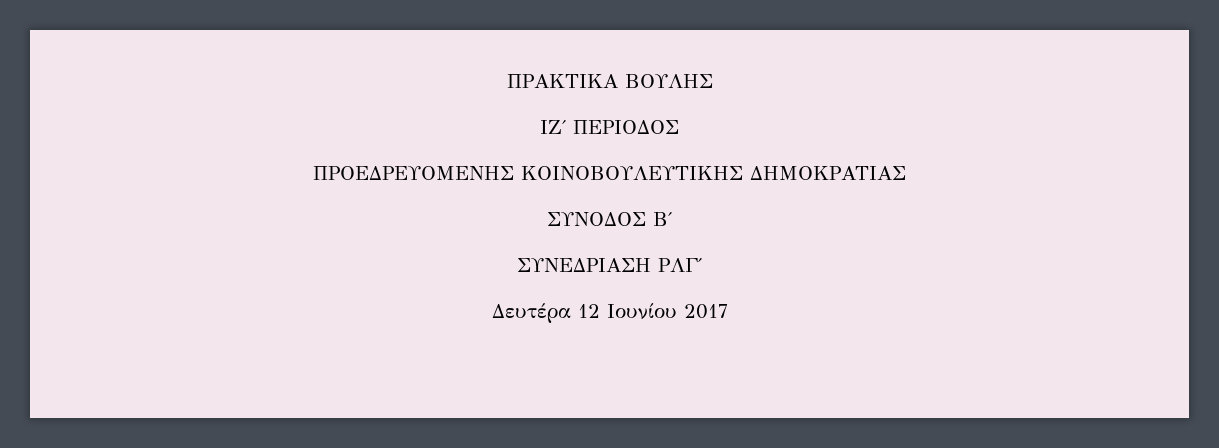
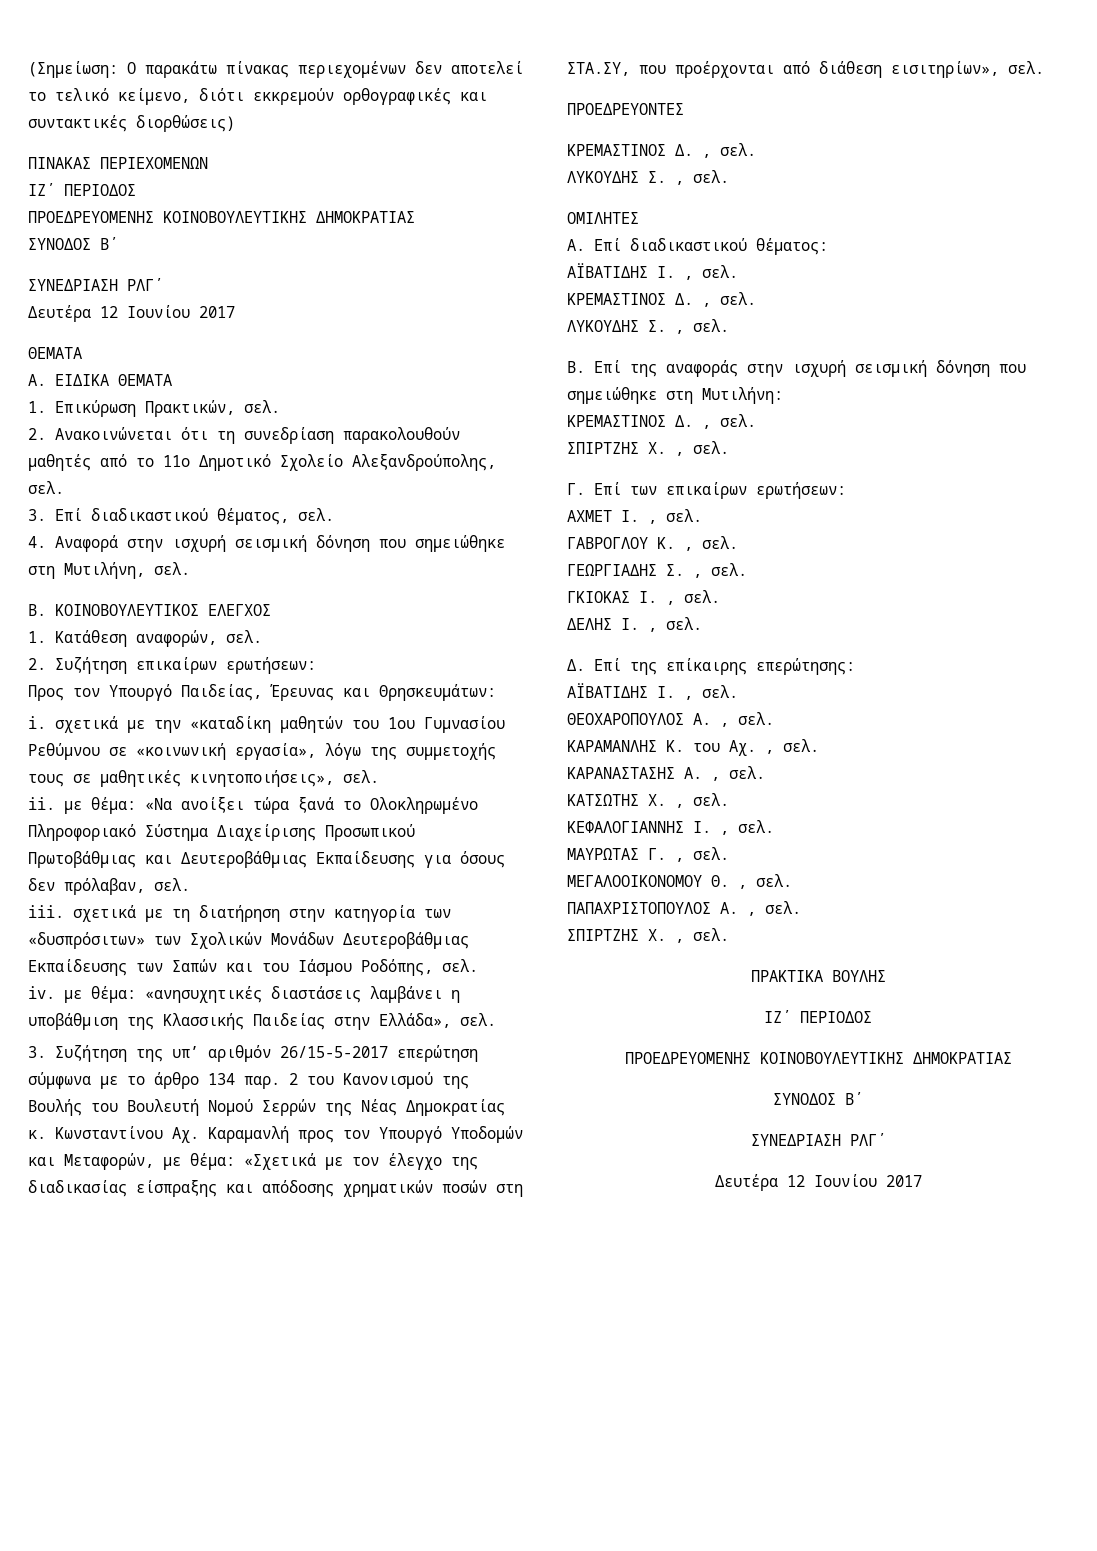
(506, 81) none -> [28,61,523,78] [28,88,487,105] [28,115,235,132] [28,157,208,169] [28,183,136,196] [28,211,415,223] [28,237,118,250] [28,278,163,291] [28,305,235,322] [28,347,82,359] [28,374,172,386] [28,400,280,417] [28,427,460,444] [28,454,496,471] [28,481,64,494] [28,508,334,525] [28,535,505,552] [28,562,190,579] [28,604,271,616] [28,630,262,647] [28,657,316,674] [28,684,496,701] [28,716,505,733] [28,743,496,760] [28,770,379,787] [28,797,478,814] [28,824,415,841] [28,851,505,868] [28,878,190,895] [28,905,451,922] [28,932,469,949] [28,959,478,976] [28,986,460,1003] [28,1013,496,1030] [28,1045,478,1062] [28,1072,469,1089] [28,1099,505,1116] [28,1126,523,1143] [28,1153,478,1170] [28,1180,523,1197] [567,61,1044,78] [567,103,684,115] [567,143,756,158] [567,170,729,185] [567,212,639,224] [567,238,828,255] [567,263,738,280] [567,292,756,307] [567,319,729,334] [567,360,1026,377] [567,387,783,404] [567,414,756,429] [567,441,729,456] [567,482,846,499] [567,509,702,524] [567,536,738,551] [567,563,747,578] [567,590,720,605] [567,617,702,632] [567,658,855,675] [567,683,738,700] [567,712,774,727] [567,739,819,756] [567,766,765,781] [567,793,729,808] [567,820,774,835] [567,847,729,862] [567,874,792,889] [567,901,801,916] [567,928,729,943] (Σημείωση: Ο παρακάτω πίνακας περιεχομένων δεν αποτελεί το τελικό κείμενο, διότι εκκρεμούν ορθογραφικές και συντακτικές διορθώσεις) // ΠΙΝΑΚΑΣ ΠΕΡΙΕΧΟΜΕΝΩΝ // ΙΖ΄ ΠΕΡΙΟΔΟΣ // ΠΡΟΕΔΡΕΥΟΜΕΝΗΣ ΚΟΙΝΟΒΟΥΛΕΥΤΙΚΗΣ ΔΗΜΟΚΡΑΤΙΑΣ // ΣΥΝΟΔΟΣ Β΄ // ΣΥΝΕΔΡΙΑΣΗ ΡΛΓ΄ // Δευτέρα 12 Ιουνίου 2017 // ΘΕΜΑΤΑ // Α. ΕΙΔΙΚΑ ΘΕΜΑΤΑ // 1. Επικύρωση Πρακτικών, σελ. // 2. Ανακοινώνεται ότι τη συνεδρίαση παρακολουθούν μαθητές από το 11ο Δημοτικό Σχολείο Αλεξανδρούπολης, σελ. // 3. Επί διαδικαστικού θέματος, σελ. // 4. Αναφορά στην ισχυρή σεισμική δόνηση που σημειώθηκε στη Μυτιλήνη, σελ. // Β. ΚΟΙΝΟΒΟΥΛΕΥΤΙΚΟΣ ΕΛΕΓΧΟΣ // 1. Κατάθεση αναφορών, σελ. // 2. Συζήτηση επικαίρων ερωτήσεων: // Προς τον Υπουργό Παιδείας, Έρευνας και Θρησκευμάτων: // i. σχετικά με την «καταδίκη μαθητών του 1ου Γυμνασίου Ρεθύμνου σε «κοινωνική εργασία», λόγω της συμμετοχής τους σε μαθητικές κινητοποιήσεις», σελ. // ii. με θέμα: «Να ανοίξει τώρα ξανά το Ολοκληρωμένο Πληροφοριακό Σύστημα Διαχείρισης Προσωπικού Πρωτοβάθμιας και Δευτεροβάθμιας Εκπαίδευσης για όσους δεν πρόλαβαν, σελ. // iii. σχετικά με τη διατήρηση στην κατηγορία των «δυσπρόσιτων» των Σχολικών Μονάδων Δευτεροβάθμιας Εκπαίδευσης των Σαπών και του Ιάσμου Ροδόπης, σελ. // iv. με θέμα: «ανησυχητικές διαστάσεις λαμβάνει η υποβάθμιση της Κλασσικής Παιδείας στην Ελλάδα», σελ. // 3. Συζήτηση της υπ’ αριθμόν 26/15-5-2017 επερώτηση σύμφωνα με το άρθρο 134 παρ. 2 του Κανονισμού της Βουλής του Βουλευτή Νομού Σερρών της Νέας Δημοκρατίας κ. Κωνσταντίνου Αχ. Καραμανλή προς τον Υπουργό Υποδομών και Μεταφορών, με θέμα: «Σχετικά με τον έλεγχο της διαδικασίας είσπραξης και απόδοσης χρηματικών ποσών στη ΣΤΑ.ΣΥ, που προέρχονται από διάθεση εισιτηρίων», σελ. // ΠΡΟΕΔΡΕΥΟΝΤΕΣ // ΚΡΕΜΑΣΤΙΝΟΣ Δ. , σελ. // ΛΥΚΟΥΔΗΣ Σ. , σελ. // ΟΜΙΛΗΤΕΣ // Α. Επί διαδικαστικού θέματος: // ΑΪΒΑΤΙΔΗΣ Ι. , σελ. // ΚΡΕΜΑΣΤΙΝΟΣ Δ. , σελ. // ΛΥΚΟΥΔΗΣ Σ. , σελ. // Β. Επί της αναφοράς στην ισχυρή σεισμική δόνηση που σημειώθηκε στη Μυτιλήνη: // ΚΡΕΜΑΣΤΙΝΟΣ Δ. , σελ. // ΣΠΙΡΤΖΗΣ Χ. , σελ. // Γ. Επί των επικαίρων ερωτήσεων: // ΑΧΜΕΤ Ι. , σελ. // ΓΑΒΡΟΓΛΟΥ Κ. , σελ. // ΓΕΩΡΓΙΑΔΗΣ Σ. , σελ. // ΓΚΙΟΚΑΣ Ι. , σελ. // ΔΕΛΗΣ Ι. , σελ. // Δ. Επί της επίκαιρης επερώτησης: // ΑΪΒΑΤΙΔΗΣ Ι. , σελ. // ΘΕΟΧΑΡΟΠΟΥΛΟΣ Α. , σελ. // ΚΑΡΑΜΑΝΛΗΣ Κ. του Αχ. , σελ. // ΚΑΡΑΝΑΣΤΑΣΗΣ Α. , σελ. // ΚΑΤΣΩΤΗΣ Χ. , σελ. // ΚΕΦΑΛΟΓΙΑΝΝΗΣ Ι. , σελ. // ΜΑΥΡΩΤΑΣ Γ. , σελ. // ΜΕΓΑΛΟΟΙΚΟΝΟΜΟΥ Θ. , σελ. // ΠΑΠΑΧΡΙΣΤΟΠΟΥΛΟΣ Α. , σελ. // ΣΠΙΡΤΖΗΣ Χ. , σελ. //

